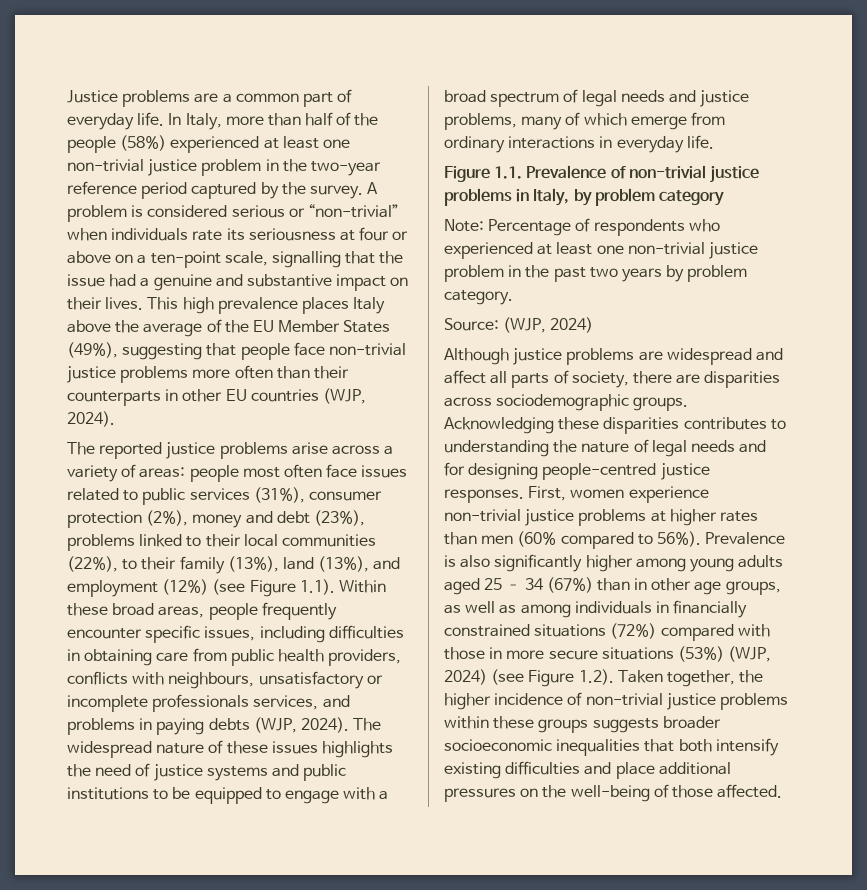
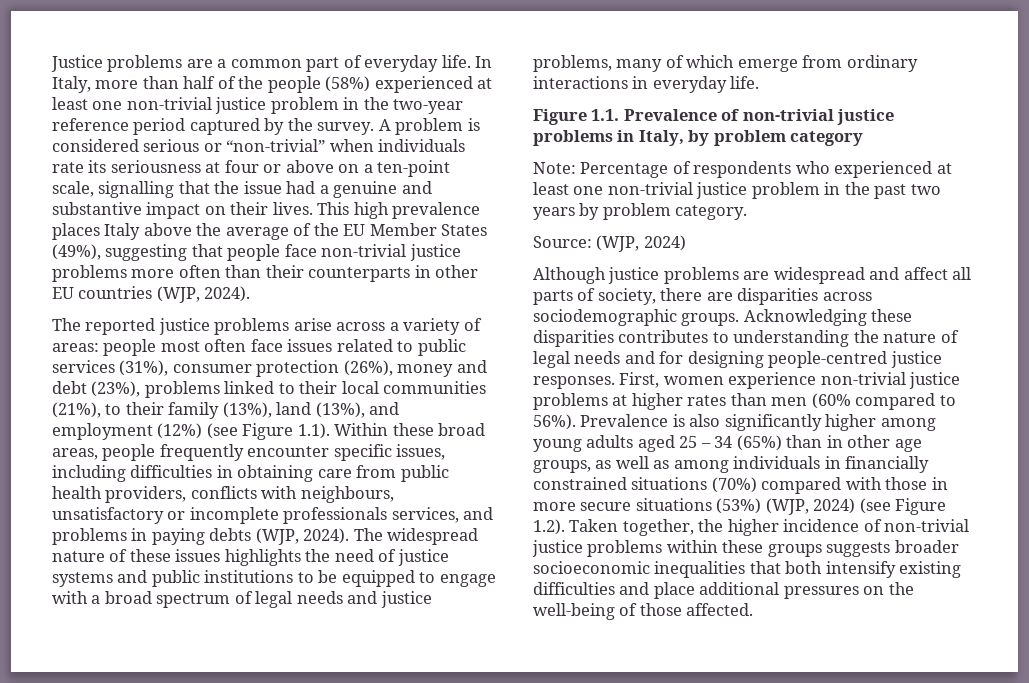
[146,510,189,526] (2%), -> [343,360,393,376] (26%),
[67,556,118,572] (22%), -> [52,402,101,418] (21%),
[546,577,593,593] (67%) -> [736,435,782,451] (65%)
[610,623,657,639] (72%) -> [711,477,757,493] (70%)

